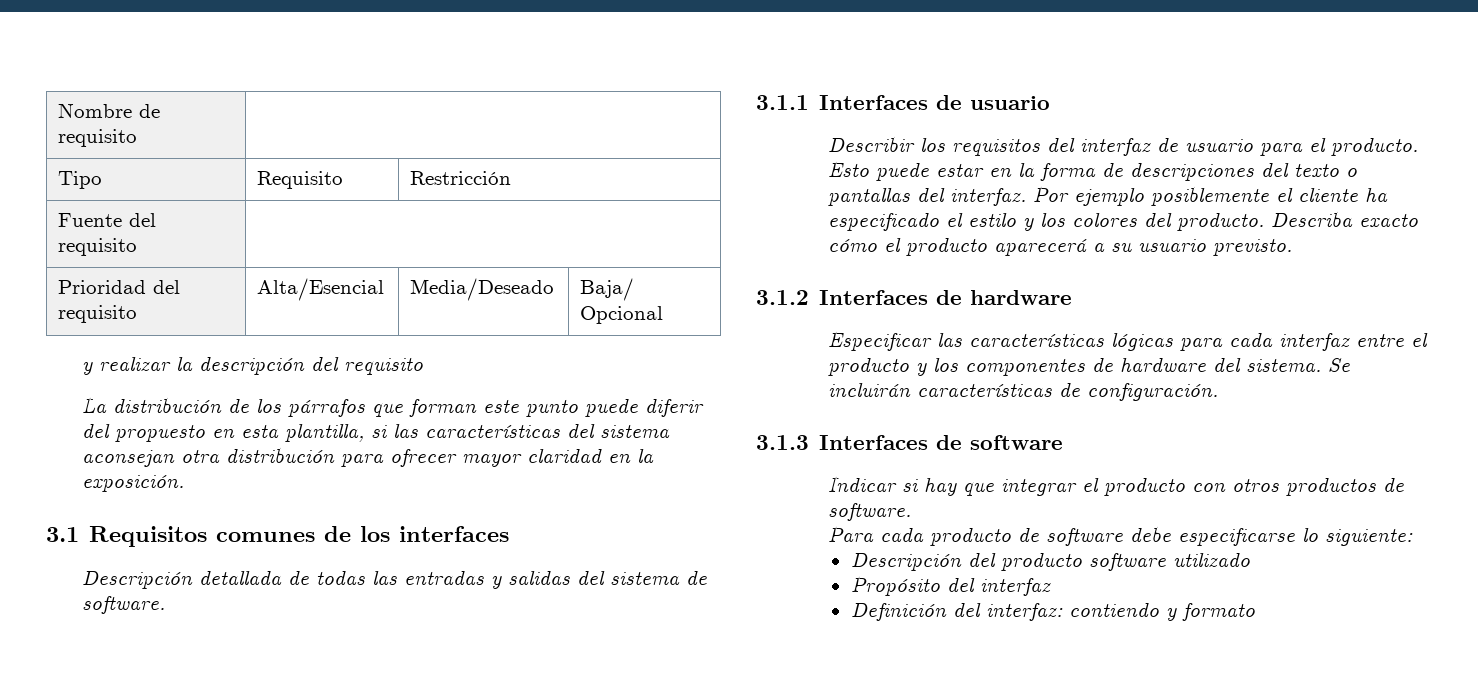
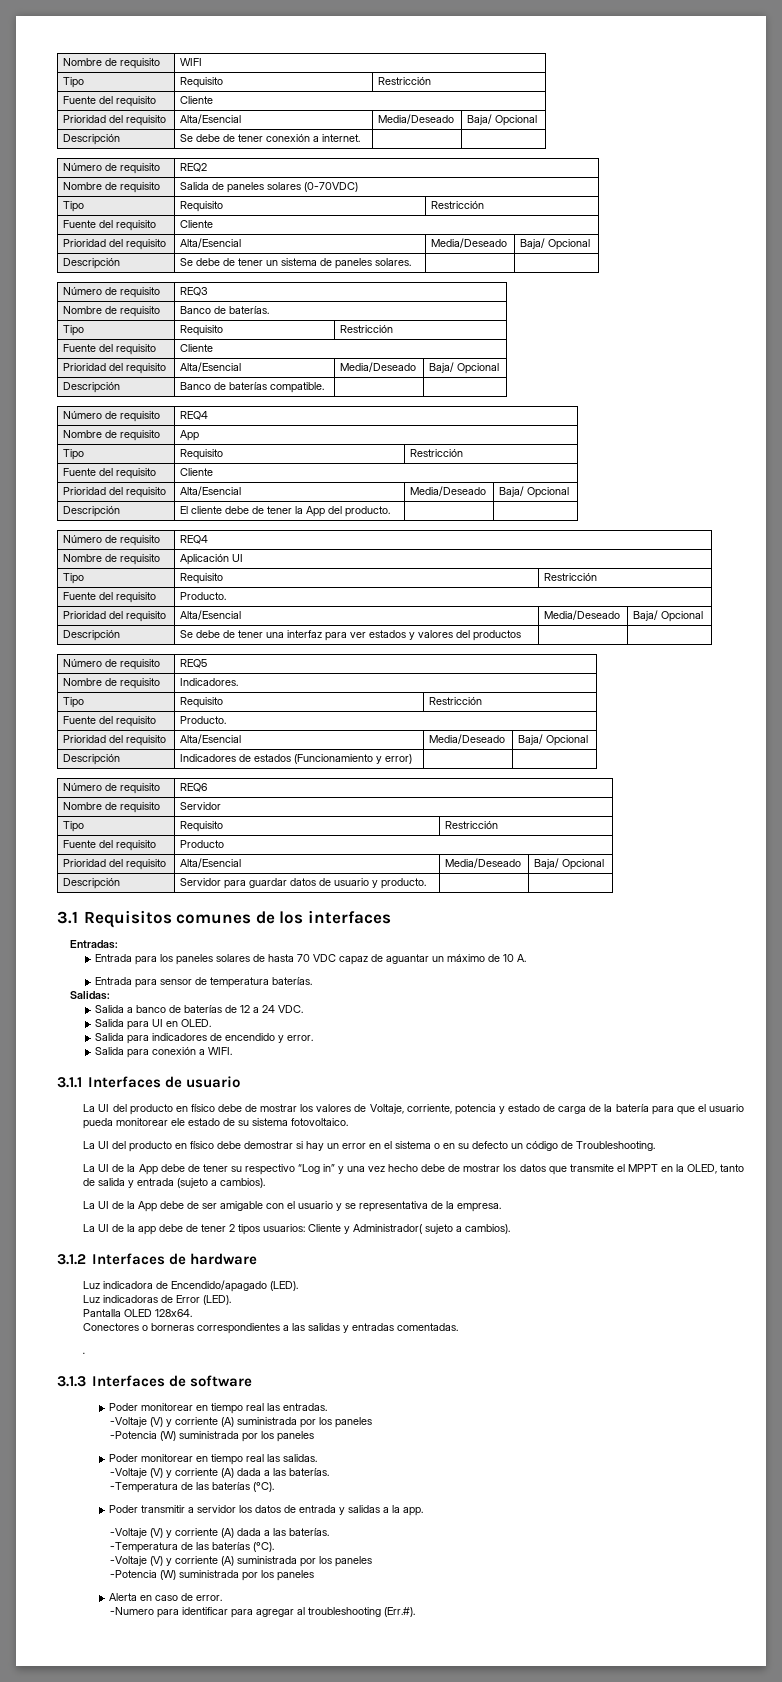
[58,103,161,118] [58,129,138,147] [58,171,103,189] [257,171,344,189] [410,171,512,185] [58,213,157,227] [58,238,138,256] [58,280,181,294] [58,305,138,323] [257,278,385,301] [410,278,555,301] [580,278,635,301] [580,306,664,324] [82,356,424,375] [82,397,705,417] [82,423,671,442] [82,447,655,467] [82,475,185,492] Nombre de requisito | // Tipo | Requisito | Restricción // Fuente del requisito | // Prioridad del requisito | Alta/Esencial | Media/Deseado | Baja/ Opcional // y realizar la descripción del requisito // La distribución de los párrafos que forman este punto puede diferir del propuesto en esta plantilla, si las características del sistema aconsejan otra distribución para ofrecer mayor claridad en la exposición. -> [62,58,160,69] [179,58,202,66] [62,77,84,88] [179,77,223,88] [377,77,431,85] [62,96,156,107] [179,96,213,104] [62,115,166,126] [179,114,241,124] [377,114,454,124] [466,114,537,126] [62,134,120,145] [179,134,360,142] [62,163,160,174] [179,163,207,172] [62,182,160,193] [179,182,358,193] [62,201,84,212] [179,201,223,212] [430,201,484,209] [62,220,156,231] [179,220,213,228] [62,239,166,250] [179,238,241,248] [430,238,507,248] [519,238,590,250] [62,258,120,269] [179,258,411,269] [62,287,160,298] [179,287,208,296] [62,306,160,317] [179,306,269,314] [62,325,84,336] [179,325,223,336] [339,325,393,333] [62,344,156,355] [179,344,213,352] [62,363,166,374] [179,362,241,372] [339,362,416,372] [428,362,499,374] [62,382,120,393] [179,382,324,393] [62,411,160,422] [179,411,208,420] [62,430,160,441] [179,430,199,441] [62,449,84,460] [179,449,223,460] [409,449,463,457] [62,468,156,479] [179,468,213,476] [62,487,166,498] [179,486,241,496] [409,486,486,496] [498,486,569,498] [62,506,120,517] [179,506,390,517] [62,535,160,546] [179,535,208,544] [62,554,160,565] [179,554,243,565] [62,573,84,584] [179,573,223,584] [543,573,597,581] [62,592,156,603] [179,592,226,600] [62,611,166,622] [179,610,241,620] [543,610,620,620] [632,610,703,622] [62,630,120,641] [179,630,521,641] [62,659,160,670] [179,659,207,668] [62,678,160,689] [179,678,238,686] [62,697,84,708] [179,697,223,708] [428,697,482,705] [62,716,156,727] [179,716,226,724] [62,735,166,746] [179,734,241,744] [428,734,505,744] [517,734,588,746] [62,754,120,765] [179,754,412,764] [62,783,160,794] [179,783,207,792] [62,802,160,813] [179,802,221,810] [62,821,84,832] [179,821,223,832] [444,821,498,829] [62,840,156,851] [179,840,224,848] [62,859,166,870] [179,858,241,868] [444,858,521,868] [533,858,604,870] [62,878,120,889] [179,878,426,889] Nombre de requisito | WIFI // Tipo | Requisito | Restricción // Fuente del requisito | Cliente // Prioridad del requisito | Alta/Esencial | Media/Deseado | Baja/ Opcional // Descripción | Se debe de tener conexión a internet. | | // Número de requisito | REQ2 // Nombre de requisito | Salida de paneles solares (0-70VDC) // Tipo | Requisito | Restricción // Fuente del requisito | Cliente // Prioridad del requisito | Alta/Esencial | Media/Deseado | Baja/ Opcional // Descripción | Se debe de tener un sistema de paneles solares. | | // Número de requisito | REQ3 // Nombre de requisito | Banco de baterías. // Tipo | Requisito | Restricción // Fuente del requisito | Cliente // Prioridad del requisito | Alta/Esencial | Media/Deseado | Baja/ Opcional // Descripción | Banco de baterías compatible. | | // Número de requisito | REQ4 // Nombre de requisito | App // Tipo | Requisito | Restricción // Fuente del requisito | Cliente // Prioridad del requisito | Alta/Esencial | Media/Deseado | Baja/ Opcional // Descripción | El cliente debe de tener la App del producto. | | // Número de requisito | REQ4 // Nombre de requisito | Aplicación UI // Tipo | Requisito | Restricción // Fuente del requisito | Producto. // Prioridad del requisito | Alta/Esencial | Media/Deseado | Baja/ Opcional // Descripción | Se debe de tener una interfaz para ver estados y valores del productos | | // Número de requisito | REQ5 // Nombre de requisito | Indicadores. // Tipo | Requisito | Restricción // Fuente del requisito | Producto. // Prioridad del requisito | Alta/Esencial | Media/Deseado | Baja/ Opcional // Descripción | Indicadores de estados (Funcionamiento y error) | | // Número de requisito | REQ6 // Nombre de requisito | Servidor // Tipo | Requisito | Restricción // Fuente del requisito | Producto // Prioridad del requisito | Alta/Esencial | Media/Deseado | Baja/ Opcional // Descripción | Servidor para guardar datos de usuario y producto. | |
[82,570,708,589] [82,596,166,614] [756,95,1051,110] [828,136,1419,156] [828,161,1358,181] [828,186,1389,206] [828,211,1419,231] [828,237,1293,256] [756,290,1073,305] [828,331,1429,351] [828,357,1351,376] [828,382,1219,401] [756,435,1064,450] [828,476,1405,496] [828,503,912,521] [828,526,1414,546] [850,552,1250,571] [850,576,1051,596] [850,602,1255,621] Descripción detallada de todas las entradas y salidas del sistema de software. // 3.1.1 Interfaces de usuario // Describir los requisitos del interfaz de usuario para el producto. Esto puede estar en la forma de descripciones del texto o pantallas del interfaz. Por ejemplo posiblemente el cliente ha especificado el estilo y los colores del producto. Describa exacto cómo el producto aparecerá a su usuario previsto. // 3.1.2 Interfaces de hardware // Especificar las características lógicas para cada interfaz entre el producto y los componentes de hardware del sistema. Se incluirán características de configuración. // 3.1.3 Interfaces de software // Indicar si hay que integrar el producto con otros productos de software. // Para cada producto de software debe especificarse lo siguiente: // Descripción del producto software utilizado // Propósito del interfaz // Definición del interfaz: contiendo y formato -> [70,940,119,949] [95,954,527,965] [95,977,313,988] [70,991,111,1000] [95,1005,304,1013] [95,1019,212,1030] [95,1033,314,1044] [95,1047,233,1058] [57,1076,240,1088] [83,1104,744,1115] [83,1118,349,1129] [83,1141,656,1152] [83,1164,744,1175] [83,1178,266,1188] [83,1201,502,1212] [83,1224,511,1235] [57,1253,257,1265] [83,1280,299,1292] [83,1295,232,1305] [83,1309,193,1317] [83,1323,459,1334] [83,1352,86,1354] [57,1375,252,1387] [108,1403,327,1414] [109,1417,372,1428] [109,1431,314,1442] [108,1454,317,1465] [109,1468,329,1478] [109,1482,274,1493] [108,1505,423,1516] [109,1528,329,1538] [109,1542,274,1553] [109,1556,372,1567] [109,1570,314,1581] [108,1593,222,1601] [109,1607,415,1618] Entradas: // Entrada para los paneles solares de hasta 70 VDC capaz de aguantar un máximo de 10 A. // Entrada para sensor de temperatura baterías. // Salidas: // Salida a banco de baterías de 12 a 24 VDC. // Salida para UI en OLED. // Salida para indicadores de encendido y error. // Salida para conexión a WIFI. // 3.1.1 Interfaces de usuario // La UI del producto en físico debe de mostrar los valores de Voltaje, corriente, potencia y estado de carga de la batería para que el usuario pueda monitorear ele estado de su sistema fotovoltaico. // La UI del producto en físico debe demostrar si hay un error en el sistema o en su defecto un código de Troubleshooting. // La UI de la App debe de tener su respectivo “Log in” y una vez hecho debe de mostrar los datos que transmite el MPPT en la OLED, tanto de salida y entrada (sujeto a cambios). // La UI de la App debe de ser amigable con el usuario y se representativa de la empresa. // La UI de la app debe de tener 2 tipos usuarios: Cliente y Administrador( sujeto a cambios). // 3.1.2 Interfaces de hardware // Luz indicadora de Encendido/apagado (LED). // Luz indicadoras de Error (LED). // Pantalla OLED 128x64. // Conectores o borneras correspondientes a las salidas y entradas comentadas. // . // 3.1.3 Interfaces de software // Poder monitorear en tiempo real las entradas. // -Voltaje (V) y corriente (A) suministrada por los paneles // -Potencia (W) suministrada por los paneles // Poder monitorear en tiempo real las salidas. // -Voltaje (V) y corriente (A) dada a las baterías. // -Temperatura de las baterías (°C). // Poder transmitir a servidor los datos de entrada y salidas a la app. // -Voltaje (V) y corriente (A) dada a las baterías. // -Temperatura de las baterías (°C). // -Voltaje (V) y corriente (A) suministrada por los paneles // -Potencia (W) suministrada por los paneles // Alerta en caso de error. // -Numero para identificar para agregar al troubleshooting (Err.#).

